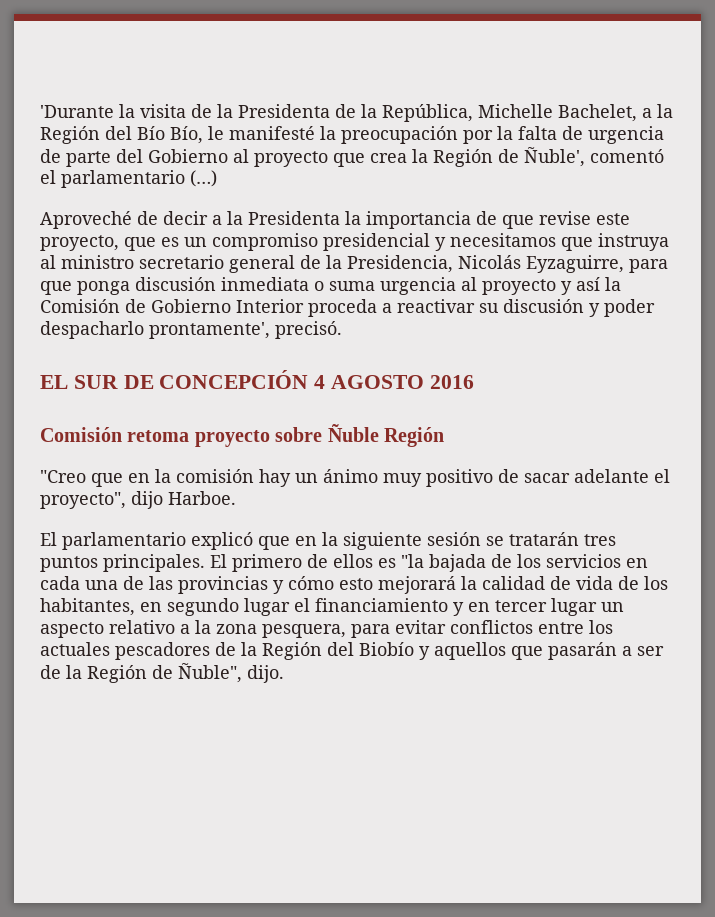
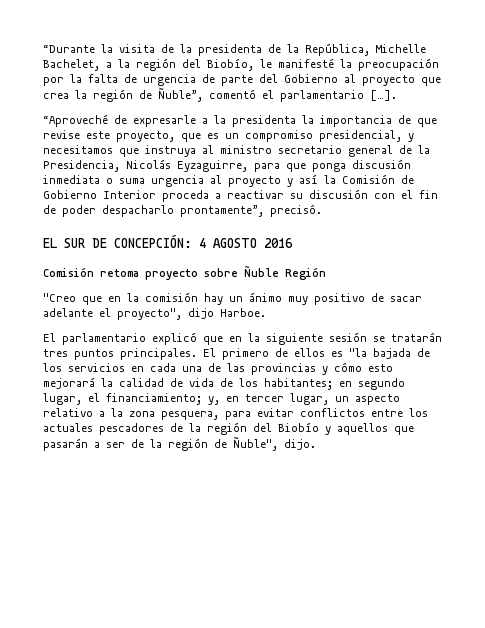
[40,105,114,118] 'Durante -> [43,45,95,53] “Durante
[238,104,330,118] Presidenta -> [198,44,262,56] presidenta
[40,126,203,144] Región del Bío Bío, -> [136,58,254,71] región del Biobío,
[433,147,664,167] [40,170,217,188] [40,211,340,229] Región de Ñuble', comentó el parlamentario (…) // Aproveché de decir a la Presidenta -> [93,88,397,102] [43,114,296,127] región de Ñuble”, comentó el parlamentario […]. // “Aproveché de expresarle a la presidenta
[323,233,430,251] presidencial -> [319,130,402,142] presidencial,
[589,303,600,317] y -> [374,190,438,199] [43,205,56,214] con el fin de
[149,322,270,339] prontamente', -> [180,205,264,217] prontamente”,
[159,370,309,389] CONCEPCIÓN -> [114,234,192,248] CONCEPCIÓN:
[40,598,135,616] habitantes, -> [264,378,333,390] habitantes;
[244,598,464,616] lugar el financiamiento y -> [43,393,220,405] lugar, el financiamiento; y,
[551,598,597,616] lugar -> [290,393,329,405] lugar,
[262,642,322,660] Región -> [207,422,247,435] región
[87,665,147,683] Región -> [168,438,208,451] región

